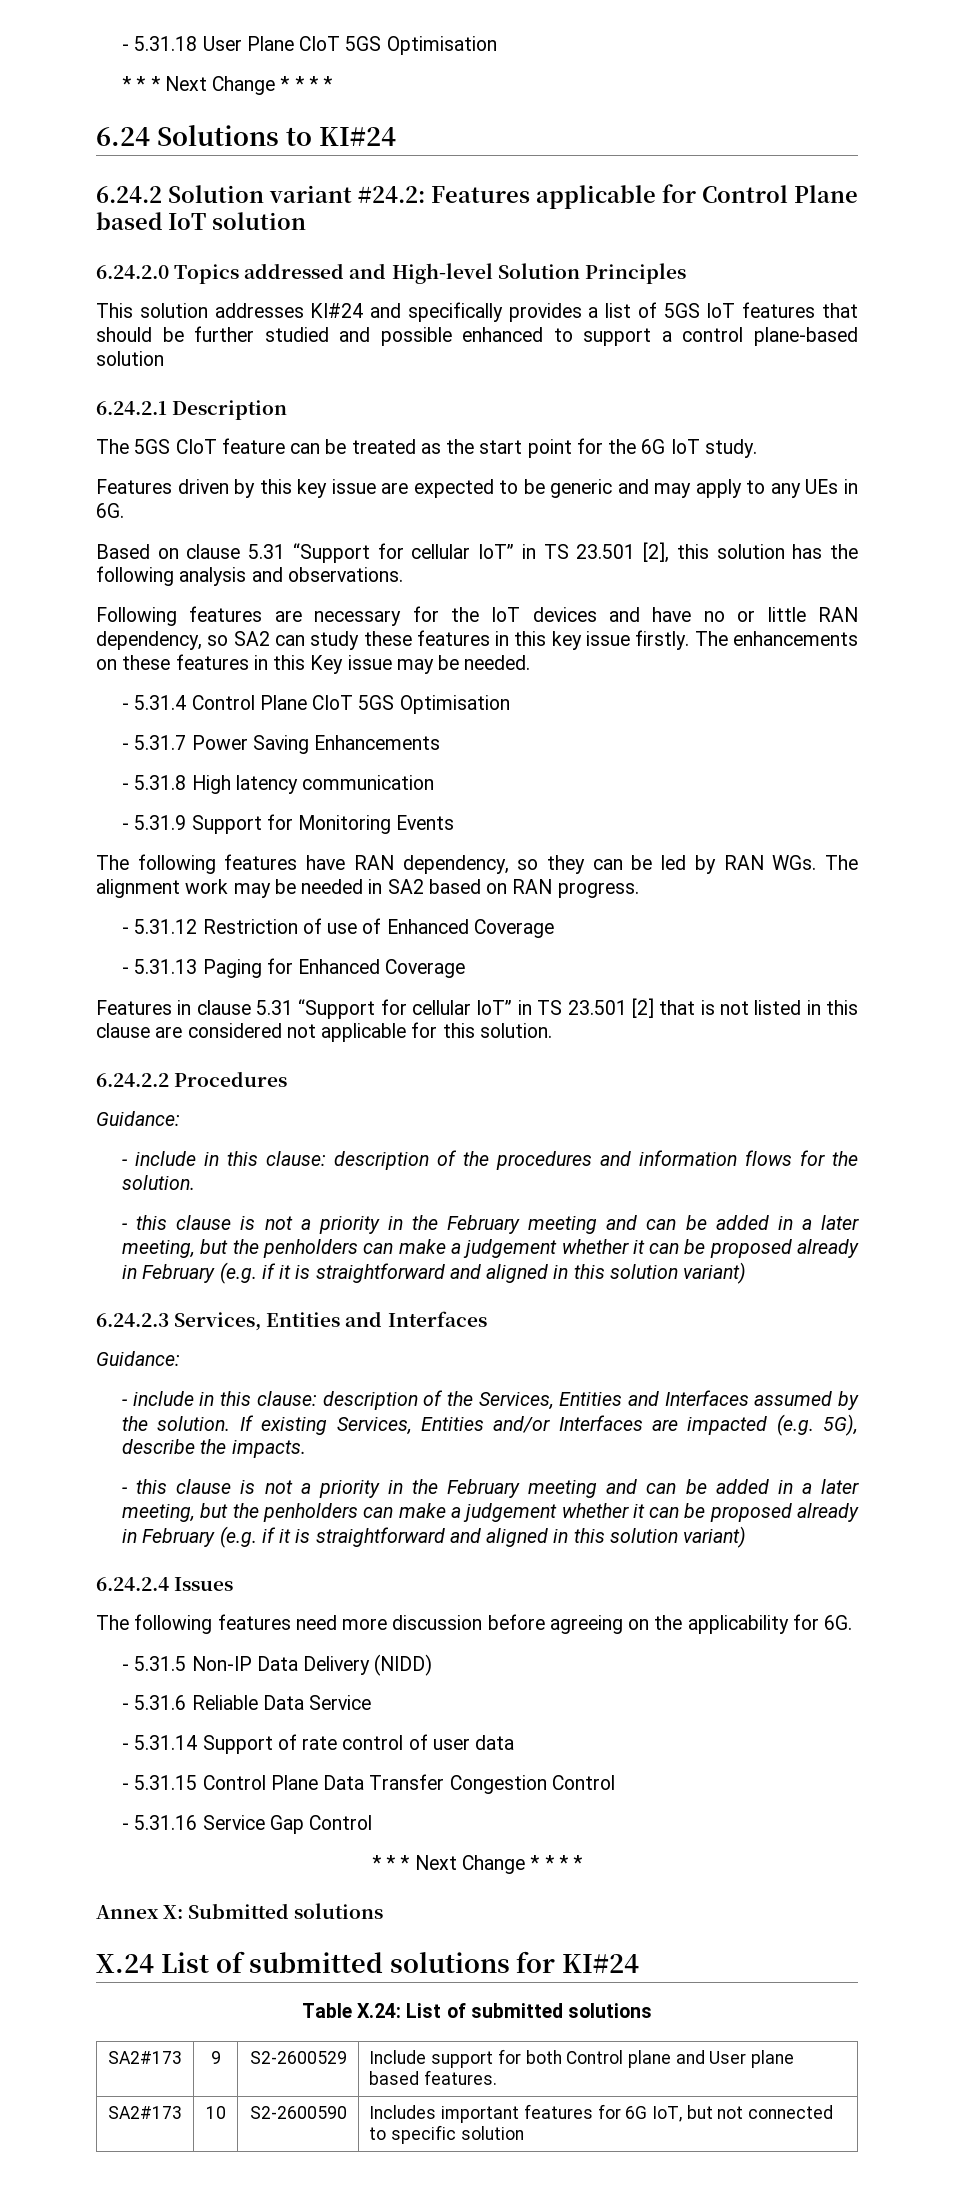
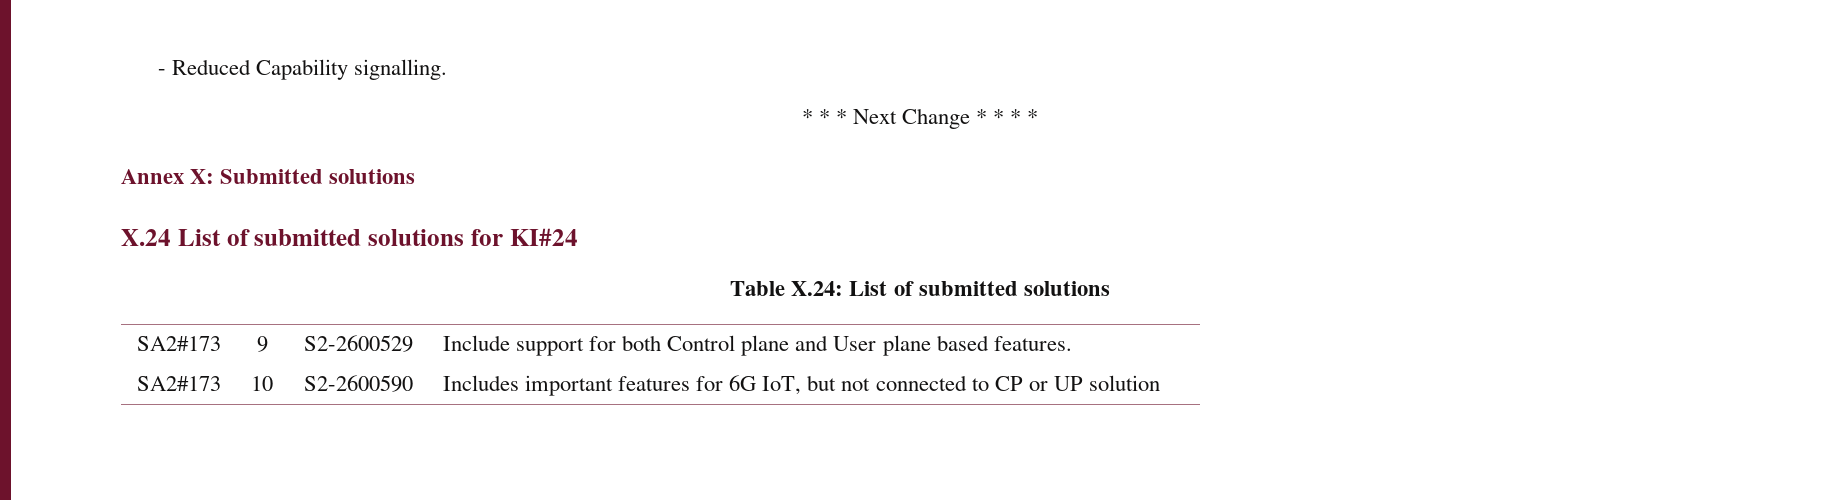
[122,36,497,55] [122,76,333,95] [96,125,396,146] [96,184,858,209] [96,212,306,230] [96,263,686,284] [96,302,858,322] [96,326,858,346] [96,351,164,366] [96,400,288,420] [96,438,757,458] [96,479,858,498] [96,503,124,518] [96,542,859,563] [96,566,403,586] [96,606,858,626] [96,630,858,650] [96,654,531,674] [122,695,510,714] [122,735,441,754] [122,775,435,794] [122,814,455,834] [96,854,858,874] [96,879,639,898] [122,918,554,938] [122,958,466,978] [96,998,859,1019] [96,1022,552,1042] [96,1071,288,1087] [96,1111,180,1126] [122,1150,859,1170] [122,1175,196,1190] [122,1215,860,1234] [122,1239,860,1258] [122,1262,747,1284] [96,1311,487,1331] [96,1351,180,1366] [122,1390,859,1410] [122,1414,859,1436] [122,1439,306,1458] [122,1479,860,1498] [122,1503,860,1522] [122,1526,747,1548] [96,1577,234,1591] [96,1614,853,1634] [122,1654,433,1676] [122,1695,372,1710] [122,1734,515,1754] [122,1774,615,1794] [122,1815,373,1834] - 5.31.18 User Plane CIoT 5GS Optimisation // * * * Next Change * * * * // 6.24 Solutions to KI#24 // 6.24.2 Solution variant #24.2: Features applicable for Control Plane based IoT solution // 6.24.2.0 Topics addressed and High-level Solution Principles // This solution addresses KI#24 and specifically provides a list of 5GS IoT features that should be further studied and possible enhanced to support a control plane-based solution // 6.24.2.1 Description // The 5GS CIoT feature can be treated as the start point for the 6G IoT study. // Features driven by this key issue are expected to be generic and may apply to any UEs in 6G. // Based on clause 5.31 “Support for cellular IoT” in TS 23.501 [2], this solution has the following analysis and observations. // Following features are necessary for the IoT devices and have no or little RAN dependency, so SA2 can study these features in this key issue firstly. The enhancements on these features in this Key issue may be needed. // - 5.31.4 Control Plane CIoT 5GS Optimisation // - 5.31.7 Power Saving Enhancements // - 5.31.8 High latency communication // - 5.31.9 Support for Monitoring Events // The following features have RAN dependency, so they can be led by RAN WGs. The alignment work may be needed in SA2 based on RAN progress. // - 5.31.12 Restriction of use of Enhanced Coverage // - 5.31.13 Paging for Enhanced Coverage // Features in clause 5.31 “Support for cellular IoT” in TS 23.501 [2] that is not listed in this clause are considered not applicable for this solution. // 6.24.2.2 Procedures // Guidance: // - include in this clause: description of the procedures and information flows for the solution. // - this clause is not a priority in the February meeting and can be added in a later meeting, but the penholders can make a judgement whether it can be proposed already in February (e.g. if it is straightforward and aligned in this solution variant) // 6.24.2.3 Services, Entities and Interfaces // Guidance: // - include in this clause: description of the Services, Entities and Interfaces assumed by the solution. If existing Services, Entities and/or Interfaces are impacted (e.g. 5G), describe the impacts. // - this clause is not a priority in the February meeting and can be added in a later meeting, but the penholders can make a judgement whether it can be proposed already in February (e.g. if it is straightforward and aligned in this solution variant) // 6.24.2.4 Issues // The following features need more discussion before agreeing on the applicability for 6G. // - 5.31.5 Non-IP Data Delivery (NIDD) // - 5.31.6 Reliable Data Service // - 5.31.14 Support of rate control of user data // - 5.31.15 Control Plane Data Transfer Congestion Control // - 5.31.16 Service Gap Control -> [157,59,447,80] - Reduced Capability signalling.
[391,2125,457,2144] specific -> [994,376,1083,391] CP or UP

